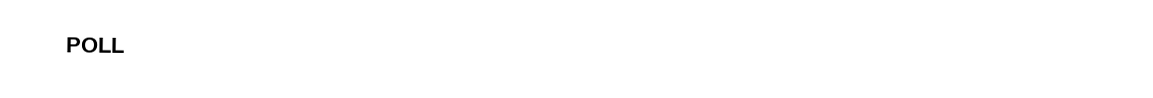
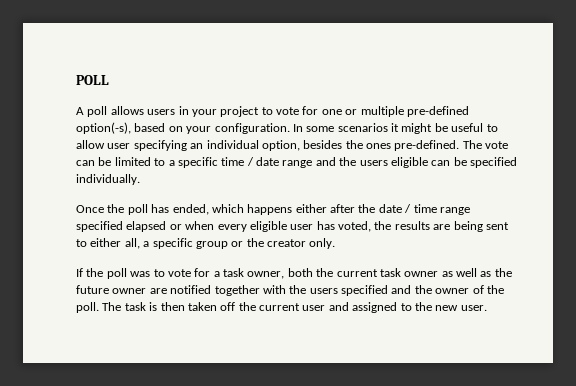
(125, 45) none -> [76,106,469,117] [76,122,498,134] [76,140,509,151] [76,157,517,168] [76,174,140,185] [76,204,470,215] [76,221,509,232] [76,238,336,249] [76,268,512,279] [76,285,504,296] [76,302,487,313] // A poll allows users in your project to vote for one or multiple pre-defined option(-s), based on your configuration. In some scenarios it might be useful to allow user specifying an individual option, besides the ones pre-defined. The vote can be limited to a specific time / date range and the users eligible can be specified individually. // Once the poll has ended, which happens either after the date / time range specified elapsed or when every eligible user has voted, the results are being sent to either all, a specific group or the creator only. // If the poll was to vote for a task owner, both the current task owner as well as the future owner are notified together with the users specified and the owner of the poll. The task is then taken off the current user and assigned to the new user.

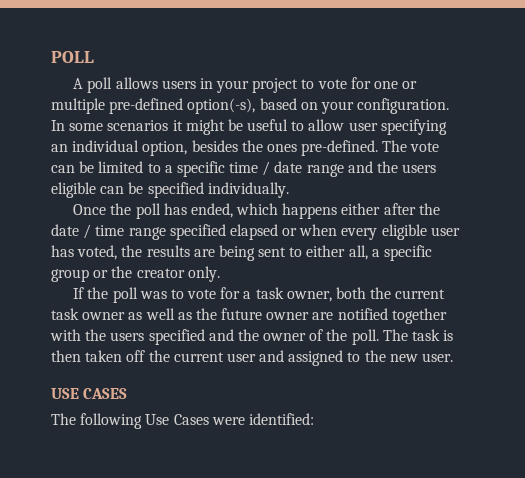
(487, 308) none -> [51,388,128,399] [51,413,314,429] // USE CASES // The following Use Cases were identified:

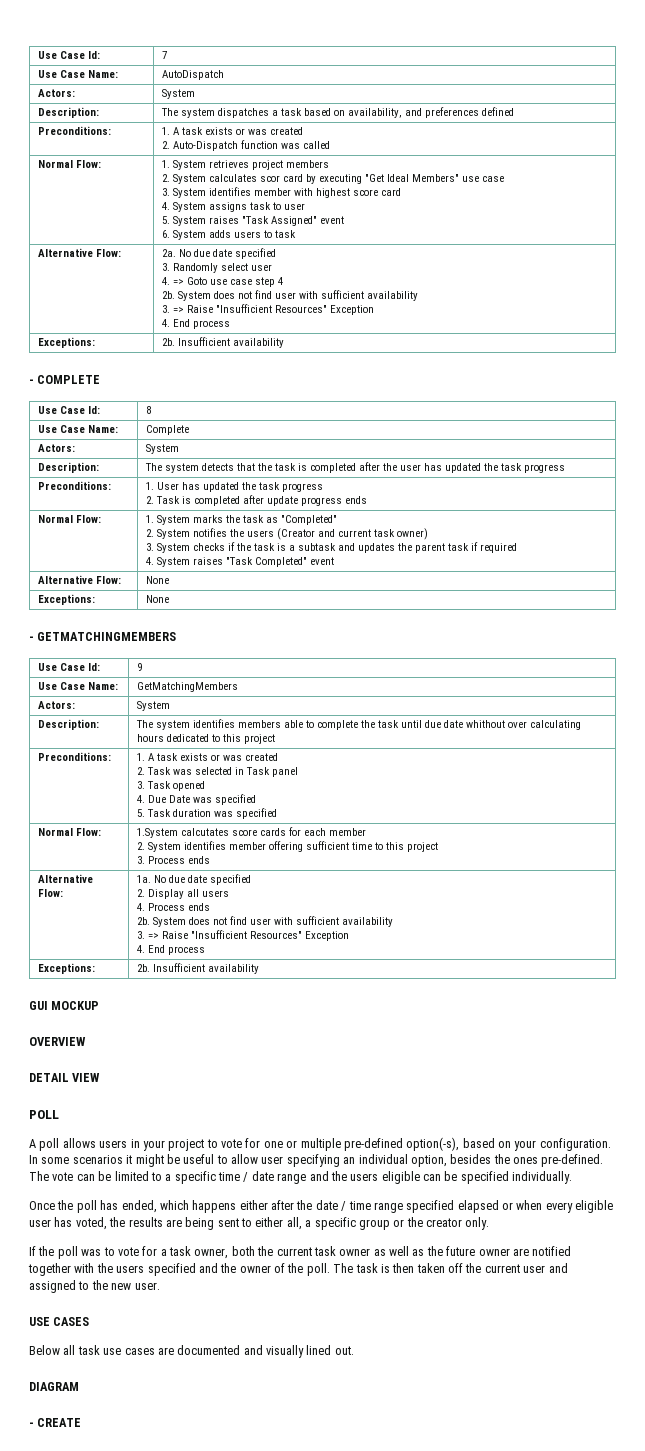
(51, 57) none -> [37,51,100,59] [161,51,167,59] [37,70,118,78] [161,70,224,80] [37,89,75,97] [161,89,195,99] [37,107,99,118] [160,107,514,118] [37,126,111,135] [161,127,303,135] [161,140,330,151] [37,160,101,168] [161,160,329,170] [161,174,504,184] [161,187,401,198] [161,202,305,212] [161,216,344,226] [161,230,296,240] [37,248,121,257] [161,248,276,259] [161,263,272,273] [161,277,283,287] [161,290,418,301] [161,304,374,315] [161,319,230,329] [37,337,95,348] [161,337,284,348] [29,375,101,384] [37,406,100,414] [145,406,151,414] [37,425,118,433] [145,425,189,435] [37,444,75,452] [145,444,179,454] [37,462,99,473] [144,462,565,473] [37,481,111,490] [145,482,323,492] [145,495,367,506] [37,515,101,523] [145,515,337,525] [145,528,428,540] [145,542,517,553] [145,557,334,567] [37,575,121,584] [145,576,169,584] [37,594,95,605] [145,595,169,603] [29,632,177,641] [37,663,100,671] [136,663,142,671] [37,682,118,690] [136,682,238,692] [37,701,75,709] [136,701,170,711] [37,719,99,730] [135,719,581,730] [136,734,275,744] [37,752,111,761] [136,753,278,761] [136,767,298,777] [136,781,205,791] [136,794,256,805] [136,808,277,819] [37,828,101,836] [136,827,366,838] [136,841,438,852] [136,856,210,864] [37,874,93,883] [37,889,63,897] [136,874,251,885] [136,889,229,899] [136,903,210,911] [136,916,393,927] [136,930,349,941] [136,945,205,955] [37,963,95,974] [136,963,259,974] [29,1001,100,1010] [29,1037,86,1046] [29,1073,101,1082] Use Case Id: | 7 // Use Case Name: | AutoDispatch // Actors: | System // Description: | The system dispatches a task based on availability, and preferences defined // Preconditions: | 1. A task exists or was created // 2. Auto-Dispatch function was called // Normal Flow: | 1. System retrieves project members // 2. System calculates scor card by executing "Get Ideal Members" use case // 3. System identifies member with highest score card // 4. System assigns task to user // 5. System raises "Task Assigned" event // 6. System adds users to task // Alternative Flow: | 2a. No due date specified // 3. Randomly select user // 4. => Goto use case step 4 // 2b. System does not find user with sufficient availability // 3. => Raise "Insufficient Resources" Exception // 4. End process // Exceptions: | 2b. Insufficient availability // - COMPLETE // Use Case Id: | 8 // Use Case Name: | Complete // Actors: | System // Description: | The system detects that the task is completed after the user has updated the task progress // Preconditions: | 1. User has updated the task progress // 2. Task is completed after update progress ends // Normal Flow: | 1. System marks the task as "Completed" // 2. System notifies the users (Creator and current task owner) // 3. System checks if the task is a subtask and updates the parent task if required // 4. System raises "Task Completed" event // Alternative Flow: | None // Exceptions: | None // - GETMATCHINGMEMBERS // Use Case Id: | 9 // Use Case Name: | GetMatchingMembers // Actors: | System // Description: | The system identifies members able to complete the task until due date whithout over calculating hours dedicated to this project // Preconditions: | 1. A task exists or was created // 2. Task was selected in Task panel // 3. Task opened // 4. Due Date was specified // 5. Task duration was specified // Normal Flow: | 1.System calcutates score cards for each member // 2. System identifies member offering sufficient time to this project // 3. Process ends // Alternative Flow: | 1a. No due date specified // 2. Display all users // 4. Process ends // 2b. System does not find user with sufficient availability // 3. => Raise "Insufficient Resources" Exception // 4. End process // Exceptions: | 2b. Insufficient availability // GUI MOCKUP // OVERVIEW // DETAIL VIEW //
[51,413,314,429] The following Use Cases were identified: -> [29,1345,354,1358] [29,1382,79,1391] [29,1418,82,1427] Below all task use cases are documented and visually lined out. // DIAGRAM // - CREATE

